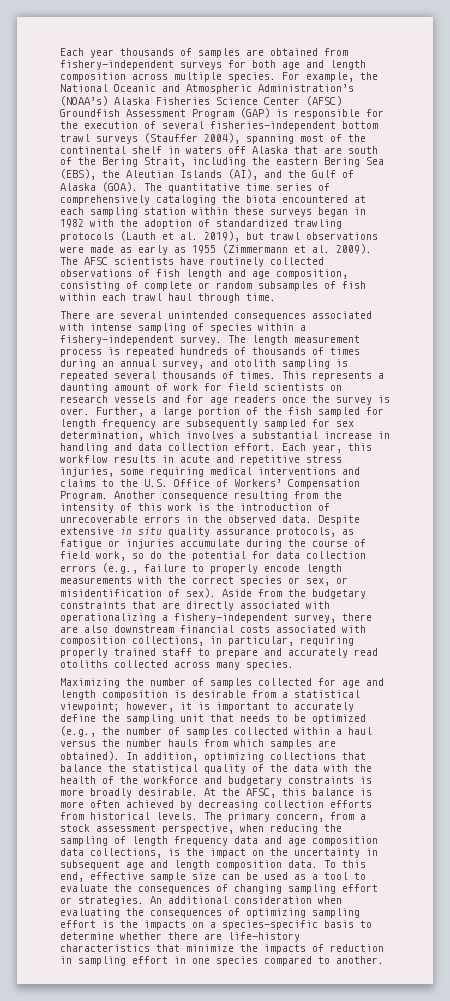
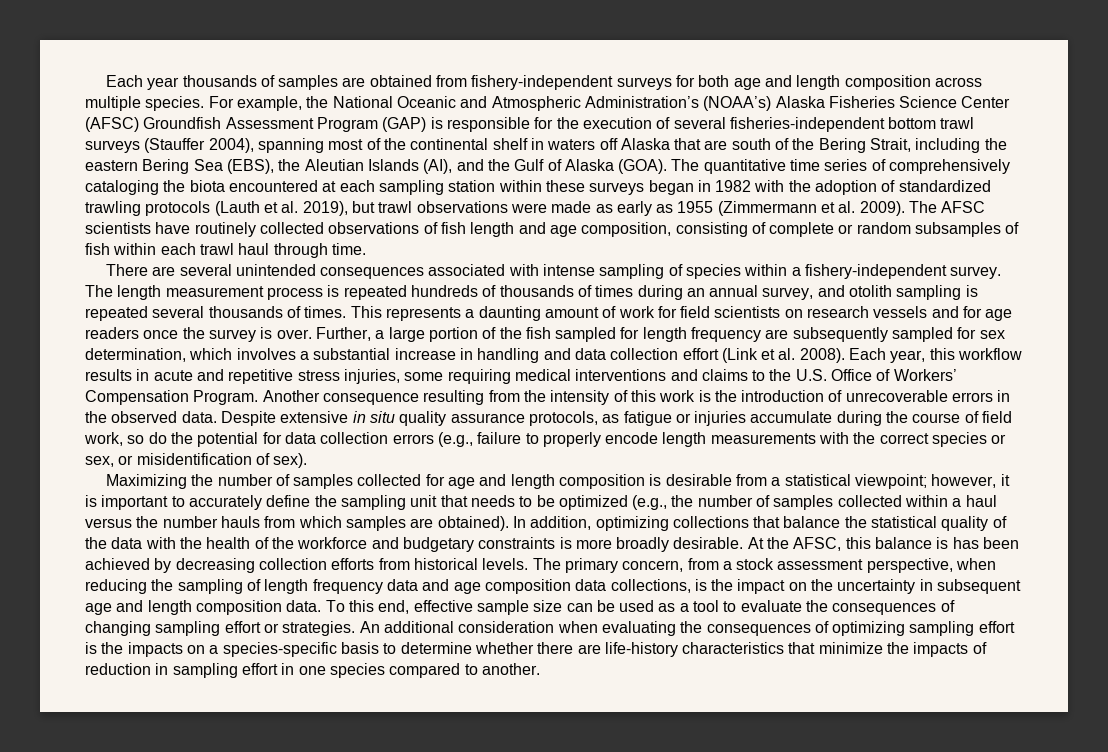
[234,443,276,451] effort. -> [682,348,845,363] effort (Link et al. 2008).
[222,589,366,599] [60,601,330,611] [60,613,372,623] [60,625,366,633] [60,636,354,646] [60,648,378,658] [60,660,294,670] Aside from the budgetary constraints that are directly associated with operationalizing a fishery-independent survey, there are also downstream financial costs associated with composition collections, in particular, requiring properly trained staff to prepare and accurately read otoliths collected across many species. -> (308, 460) none
[60,800,120,808] more often -> [952,537,1020,549] has been

